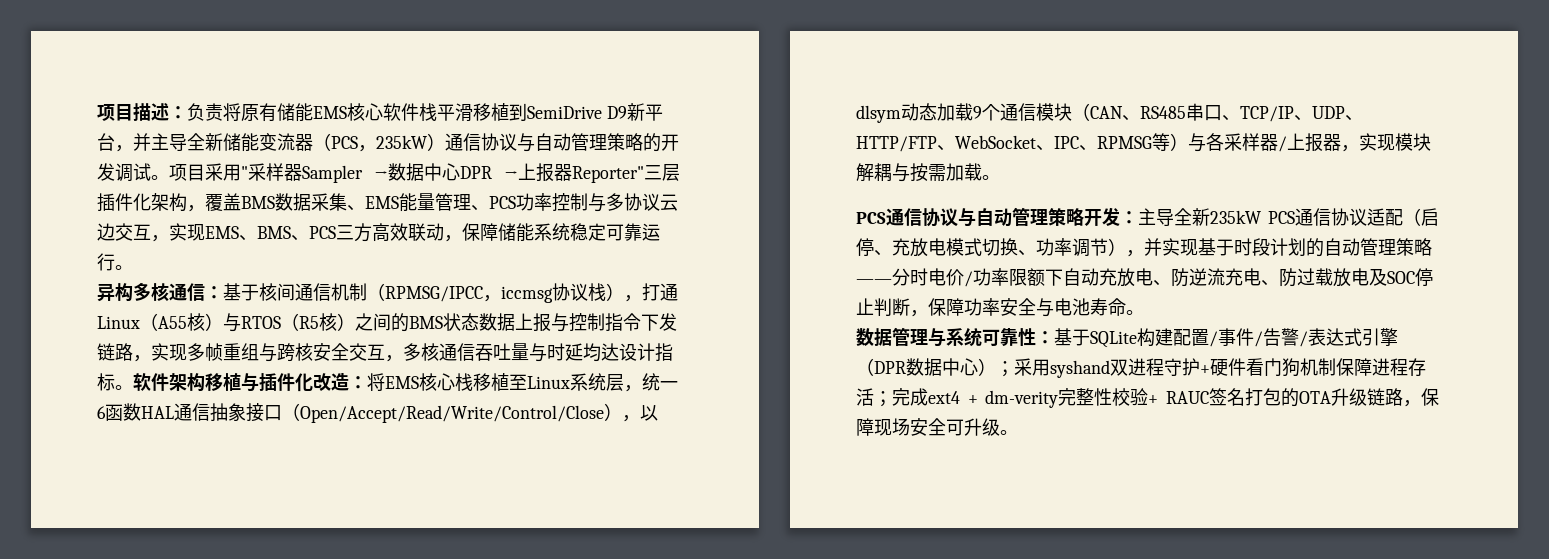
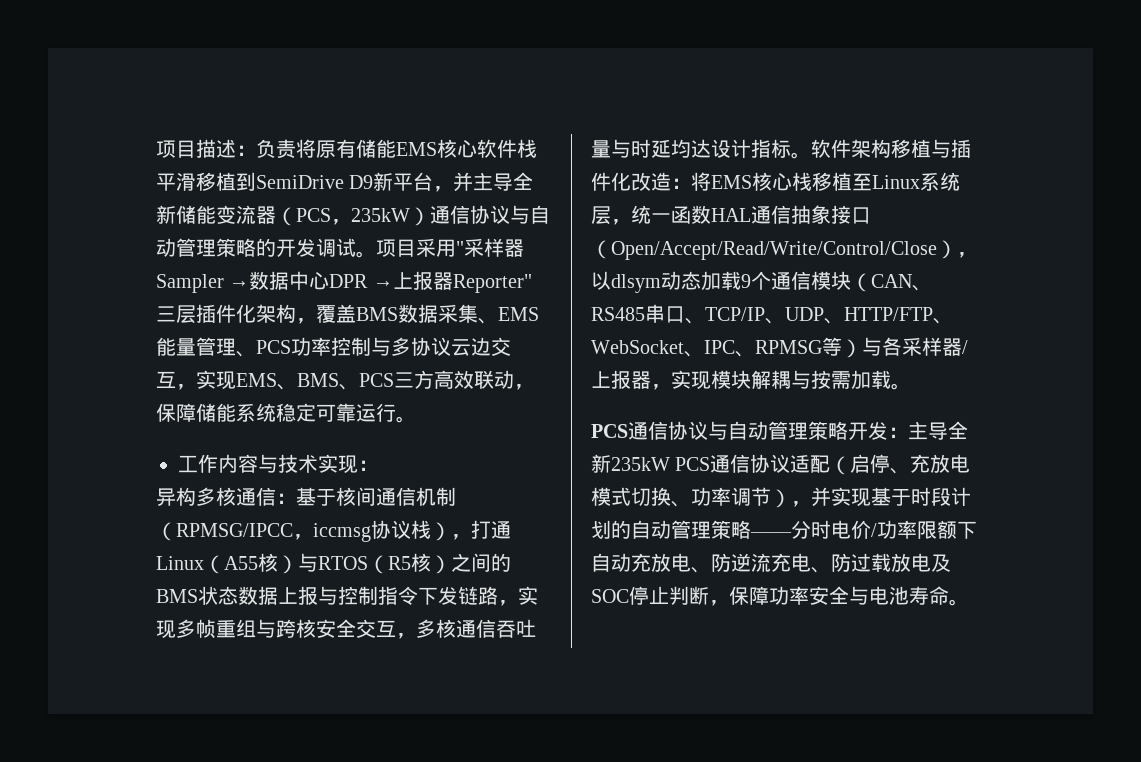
(133, 267) none -> [178,454,378,474] // 工作内容与技术实现：
[97,406,106,419] 6 -> (671, 217) none
[856,327,1398,348] [856,358,1426,378] [856,388,1439,408] [856,418,1018,436] // 数据管理与系统可靠性：基于SQLite构建配置/事件/告警/表达式引擎（DPR数据中心）；采用syshand双进程守护+硬件看门狗机制保障进程存活；完成ext4 + dm-verity完整性校验+ RAUC签名打包的OTA升级链路，保障现场安全可升级。 -> (969, 602) none

